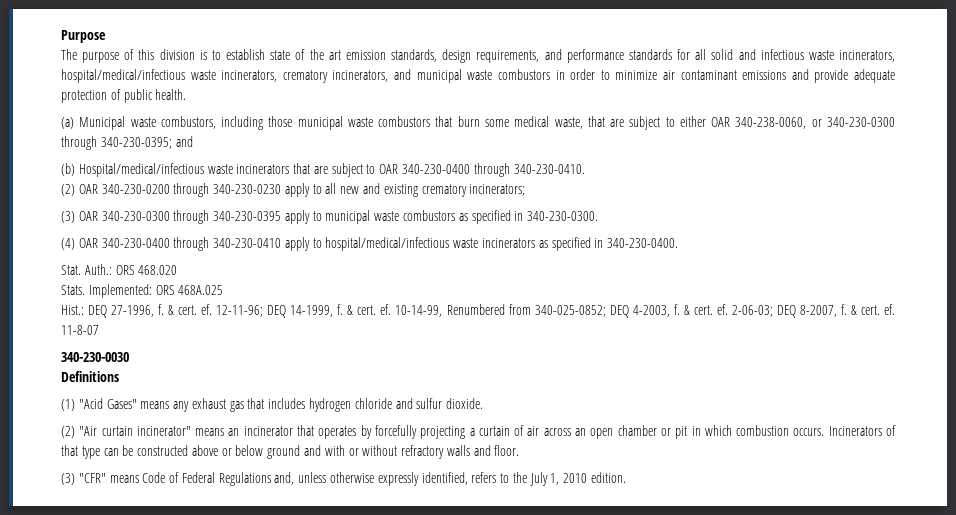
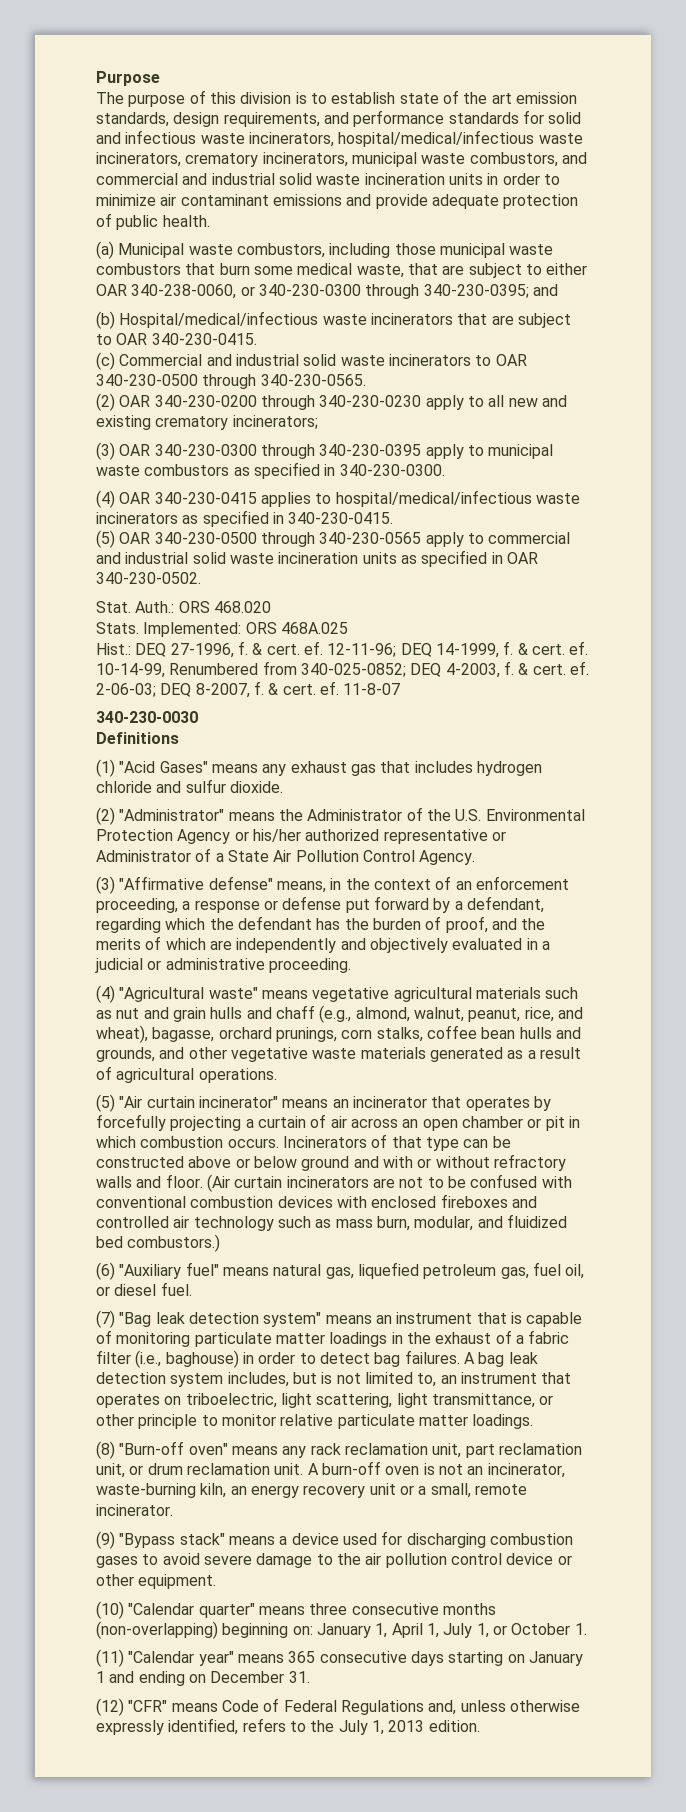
[695,49,707,60] all -> (544, 117) none
[394,69,550,83] and municipal waste combustors -> [351,152,587,167] [96,173,483,185] municipal waste combustors, and commercial and industrial solid waste incineration units
[402,163,585,177] 340-230-0400 through 340-230-0410. -> [151,333,257,345] [96,352,527,370] [96,374,366,389] 340-230-0415. // (c) Commercial and industrial solid waste incinerators to OAR 340-230-0500 through 340-230-0565.
[101,237,310,251] 340-230-0400 through 340-230-0410 apply -> [154,492,311,507] 340-230-0415 applies
[607,238,679,248] 340-230-0400. -> [288,512,394,524] [96,530,571,548] [96,550,538,567] [96,572,201,584] 340-230-0415. // (5) OAR 340-230-0500 through 340-230-0565 apply to commercial and industrial solid waste incineration units as specified in OAR 340-230-0502.
(75, 432) none -> [119,807,585,821] [96,829,506,844] [96,848,476,865] [96,876,569,894] [96,896,544,913] [96,916,546,933] [96,936,550,953] [95,958,351,973] [96,985,579,1003] [96,1005,583,1023] [96,1025,581,1043] [96,1047,581,1062] [96,1066,277,1083] [96,1094,115,1112] "Administrator" means the Administrator of the U.S. Environmental Protection Agency or his/her authorized representative or Administrator of a State Air Pollution Control Agency. // (3) "Affirmative defense" means, in the context of an enforcement proceeding, a response or defense put forward by a defendant, regarding which the defendant has the burden of proof, and the merits of which are independently and objectively evaluated in a judicial or administrative proceeding. // (4) "Agricultural waste" means vegetative agricultural materials such as nut and grain hulls and chaff (e.g., almond, walnut, peanut, rice, and wheat), bagasse, orchard prunings, corn stalks, coffee bean hulls and grounds, and other vegetative waste materials generated as a result of agricultural operations. // (5)
[61,473,75,485] // (3) -> [206,1174,572,1192] [96,1194,537,1208] [96,1214,567,1231] [96,1234,221,1252] [96,1262,585,1280] [96,1282,192,1296] [96,1310,583,1328] [96,1330,570,1347] [96,1350,538,1368] [96,1372,572,1387] [96,1393,554,1408] [96,1414,534,1429] [96,1441,582,1459] [96,1461,565,1478] [96,1483,527,1498] [96,1504,173,1516] [96,1531,573,1549] [96,1553,572,1568] [96,1574,217,1589] [96,1601,496,1619] [96,1621,587,1639] [96,1649,583,1667] [96,1671,310,1686] [96,1698,124,1716] (Air curtain incinerators are not to be confused with conventional combustion devices with enclosed fireboxes and controlled air technology such as mass burn, modular, and fluidized bed combustors.) // (6) "Auxiliary fuel" means natural gas, liquefied petroleum gas, fuel oil, or diesel fuel. // (7) "Bag leak detection system" means an instrument that is capable of monitoring particulate matter loadings in the exhaust of a fabric filter (i.e., baghouse) in order to detect bag failures. A bag leak detection system includes, but is not limited to, an instrument that operates on triboelectric, light scattering, light transmittance, or other principle to monitor relative particulate matter loadings. // (8) "Burn-off oven" means any rack reclamation unit, part reclamation unit, or drum reclamation unit. A burn-off oven is not an incinerator, waste-burning kiln, an energy recovery unit or a small, remote incinerator. // (9) "Bypass stack" means a device used for discharging combustion gases to avoid severe damage to the air pollution control device or other equipment. // (10) "Calendar quarter" means three consecutive months (non-overlapping) beginning on: January 1, April 1, July 1, or October 1. // (11) "Calendar year" means 365 consecutive days starting on January 1 and ending on December 31. // (12)
[563,473,588,483] 2010 -> [388,1720,425,1732] 2013

